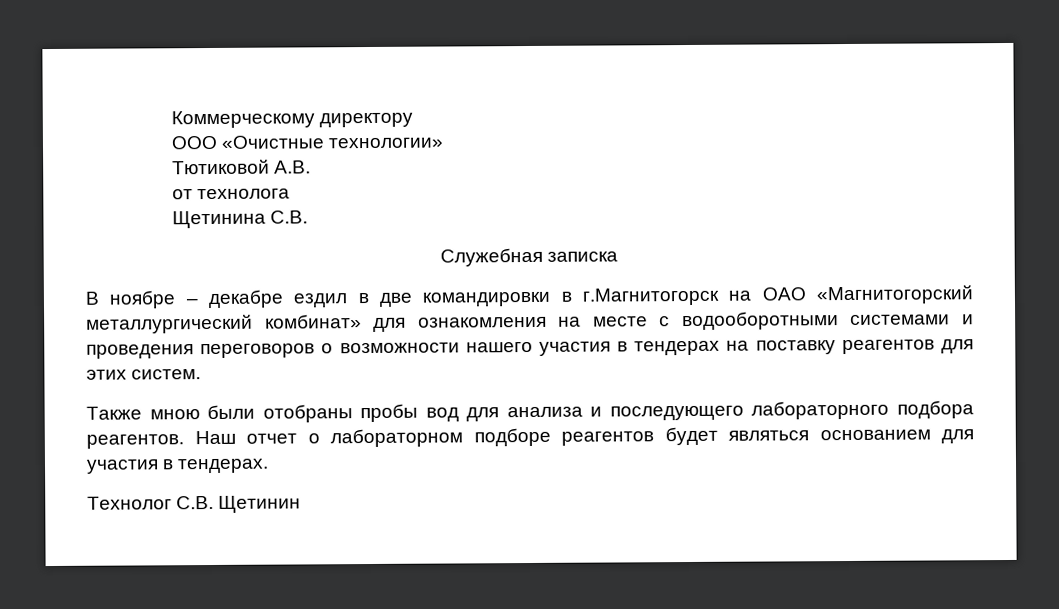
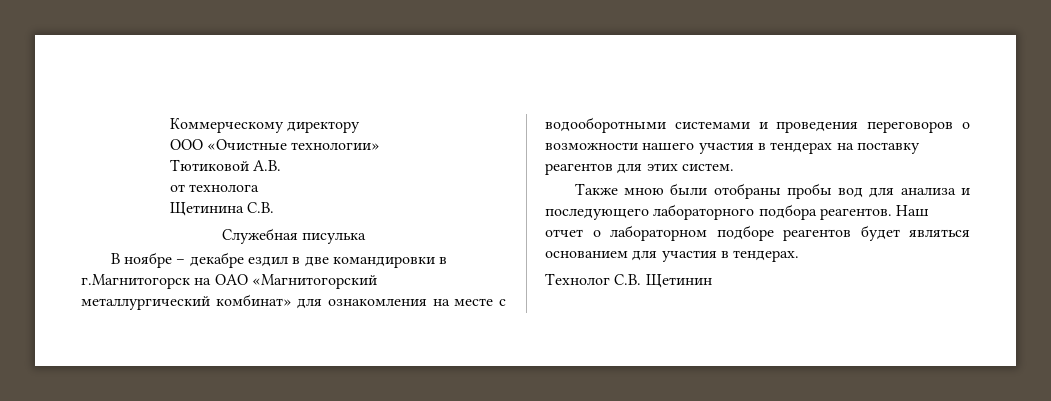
[547,251,619,262] записка -> [302,232,367,244] писулька

